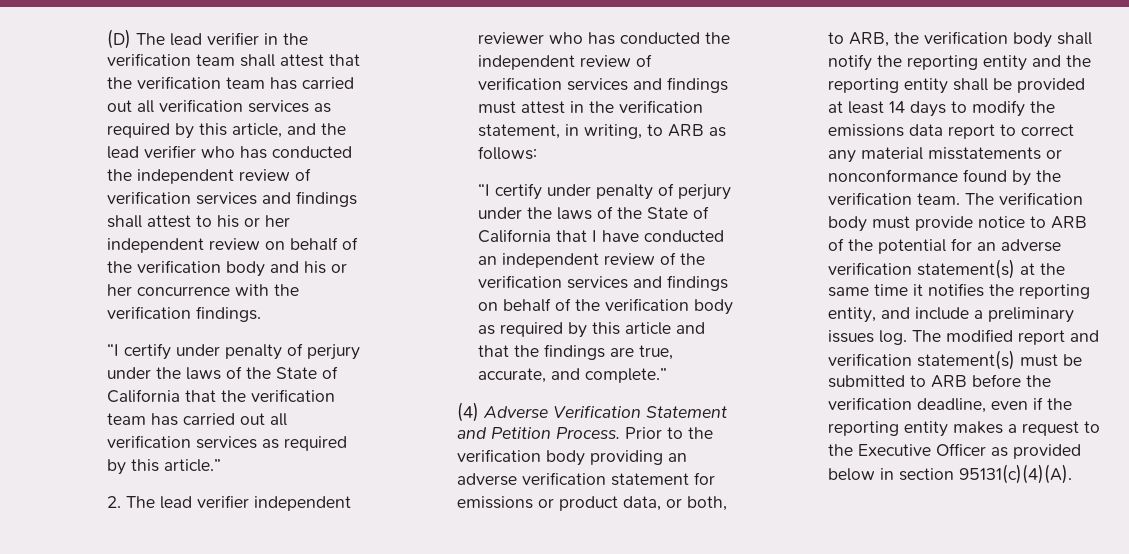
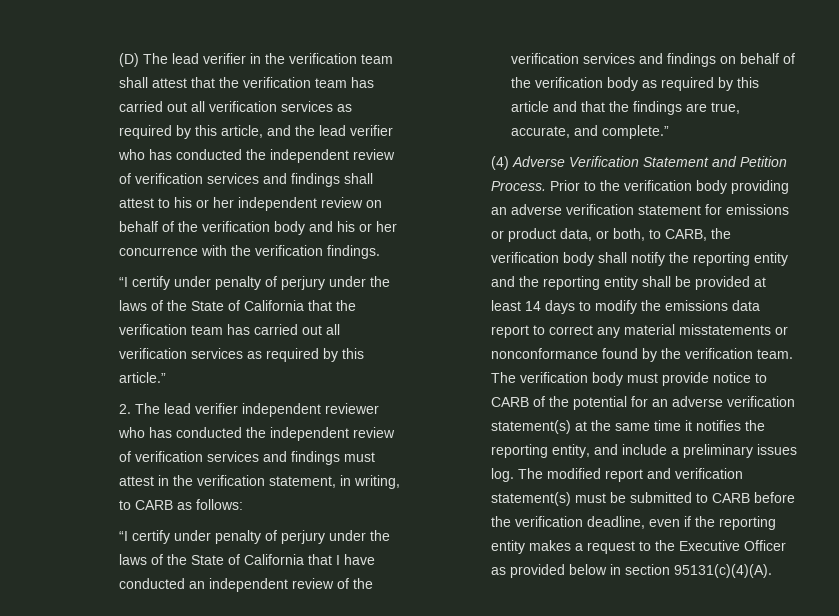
[667,124,704,137] ARB -> [135,500,174,510] CARB
[849,32,890,47] ARB, -> [665,229,708,241] CARB,
[1051,216,1088,229] ARB -> [491,397,530,407] CARB
[931,375,968,388] ARB -> [712,493,751,503] CARB

